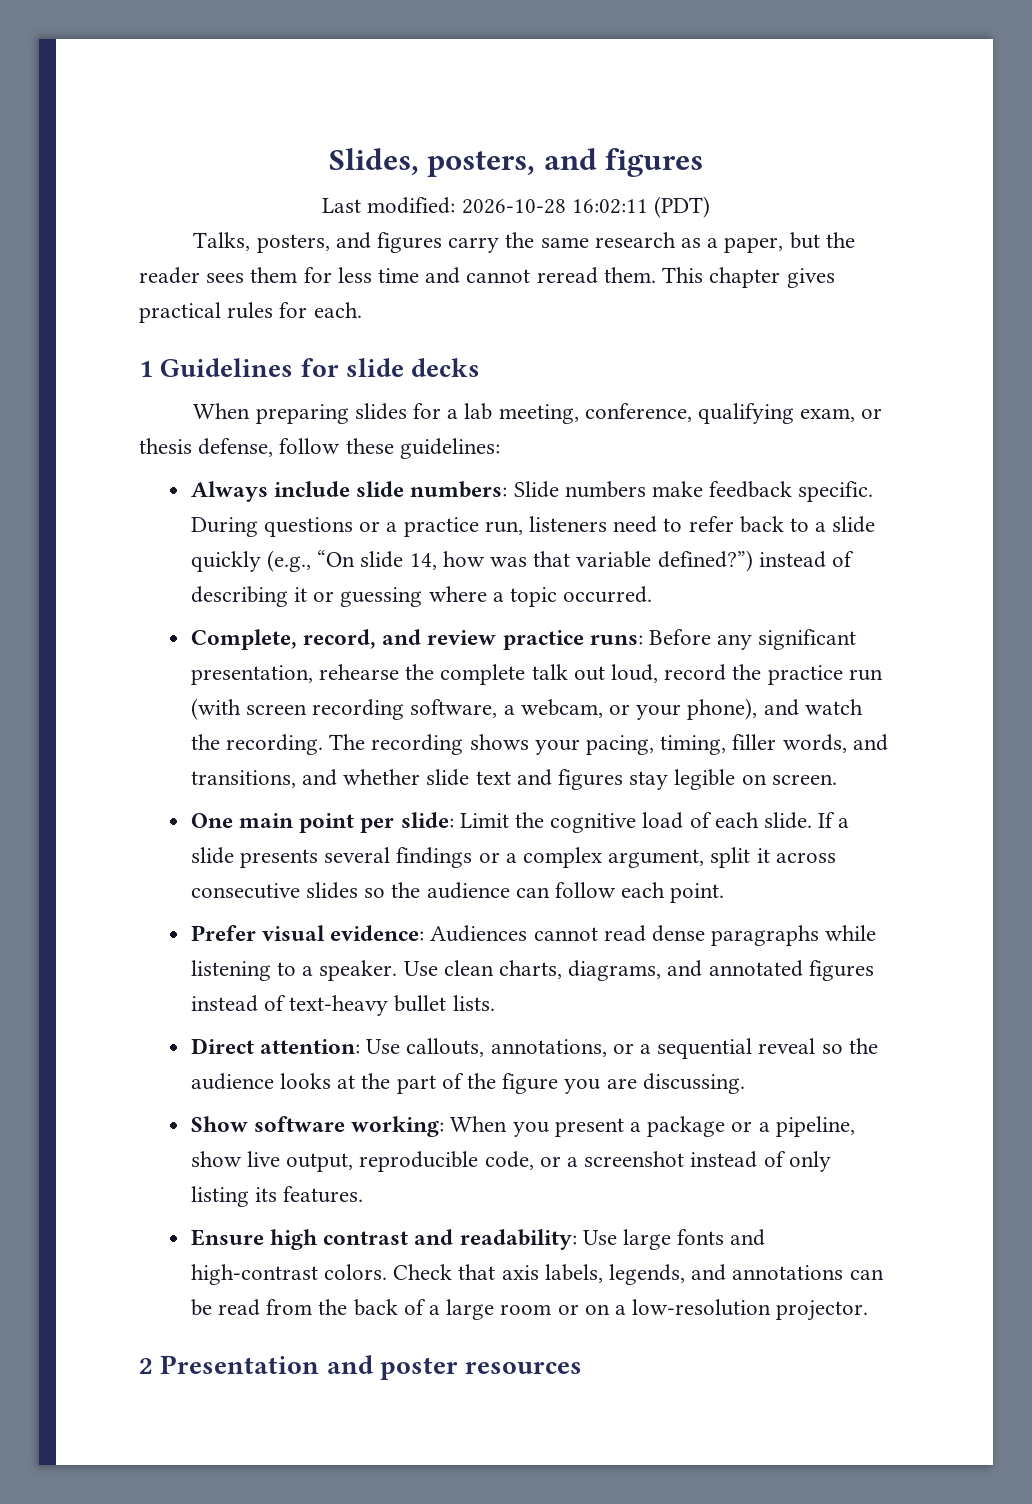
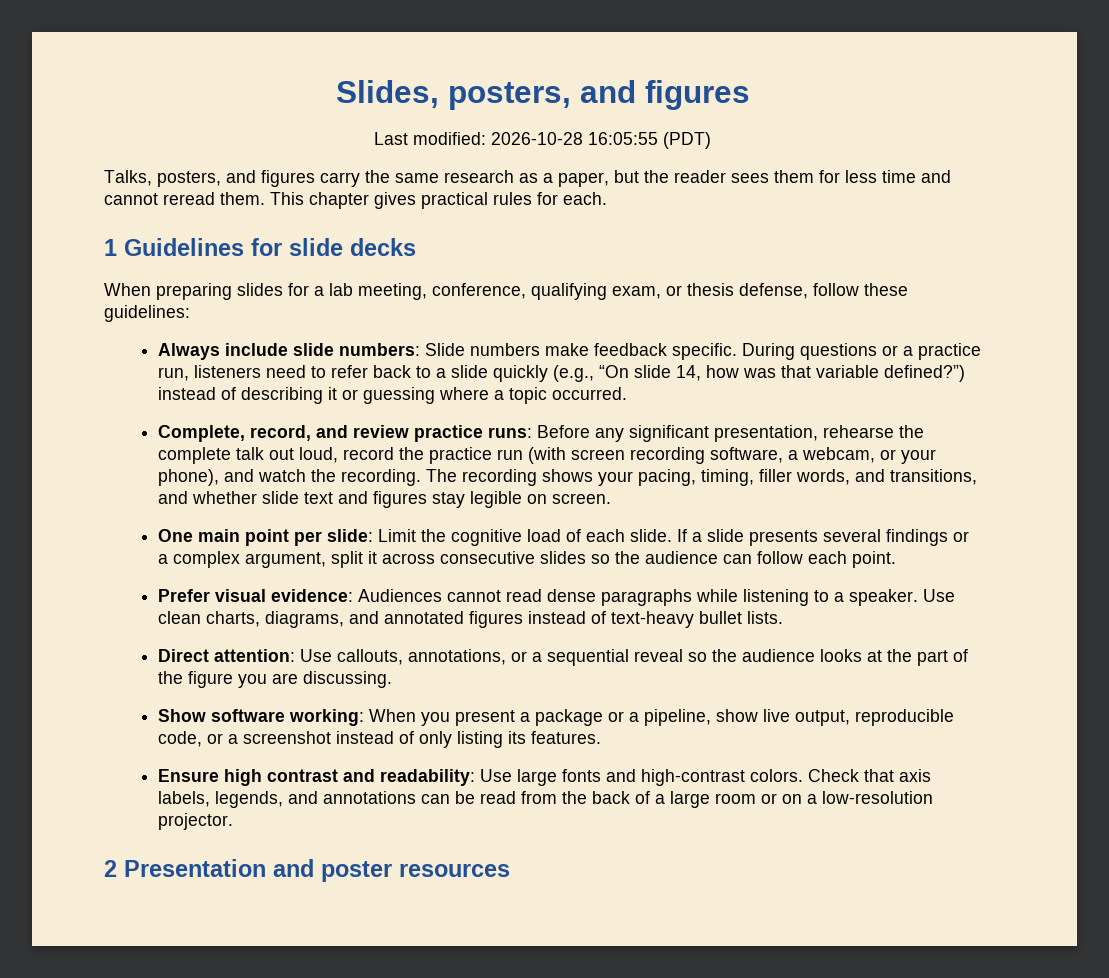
[571,199,648,214] 16:02:11 -> [588,132,658,145] 16:05:55

